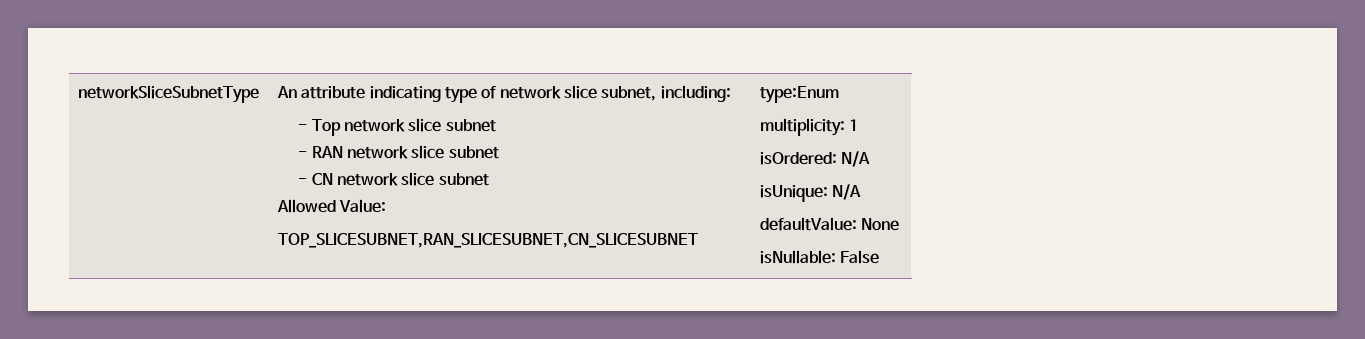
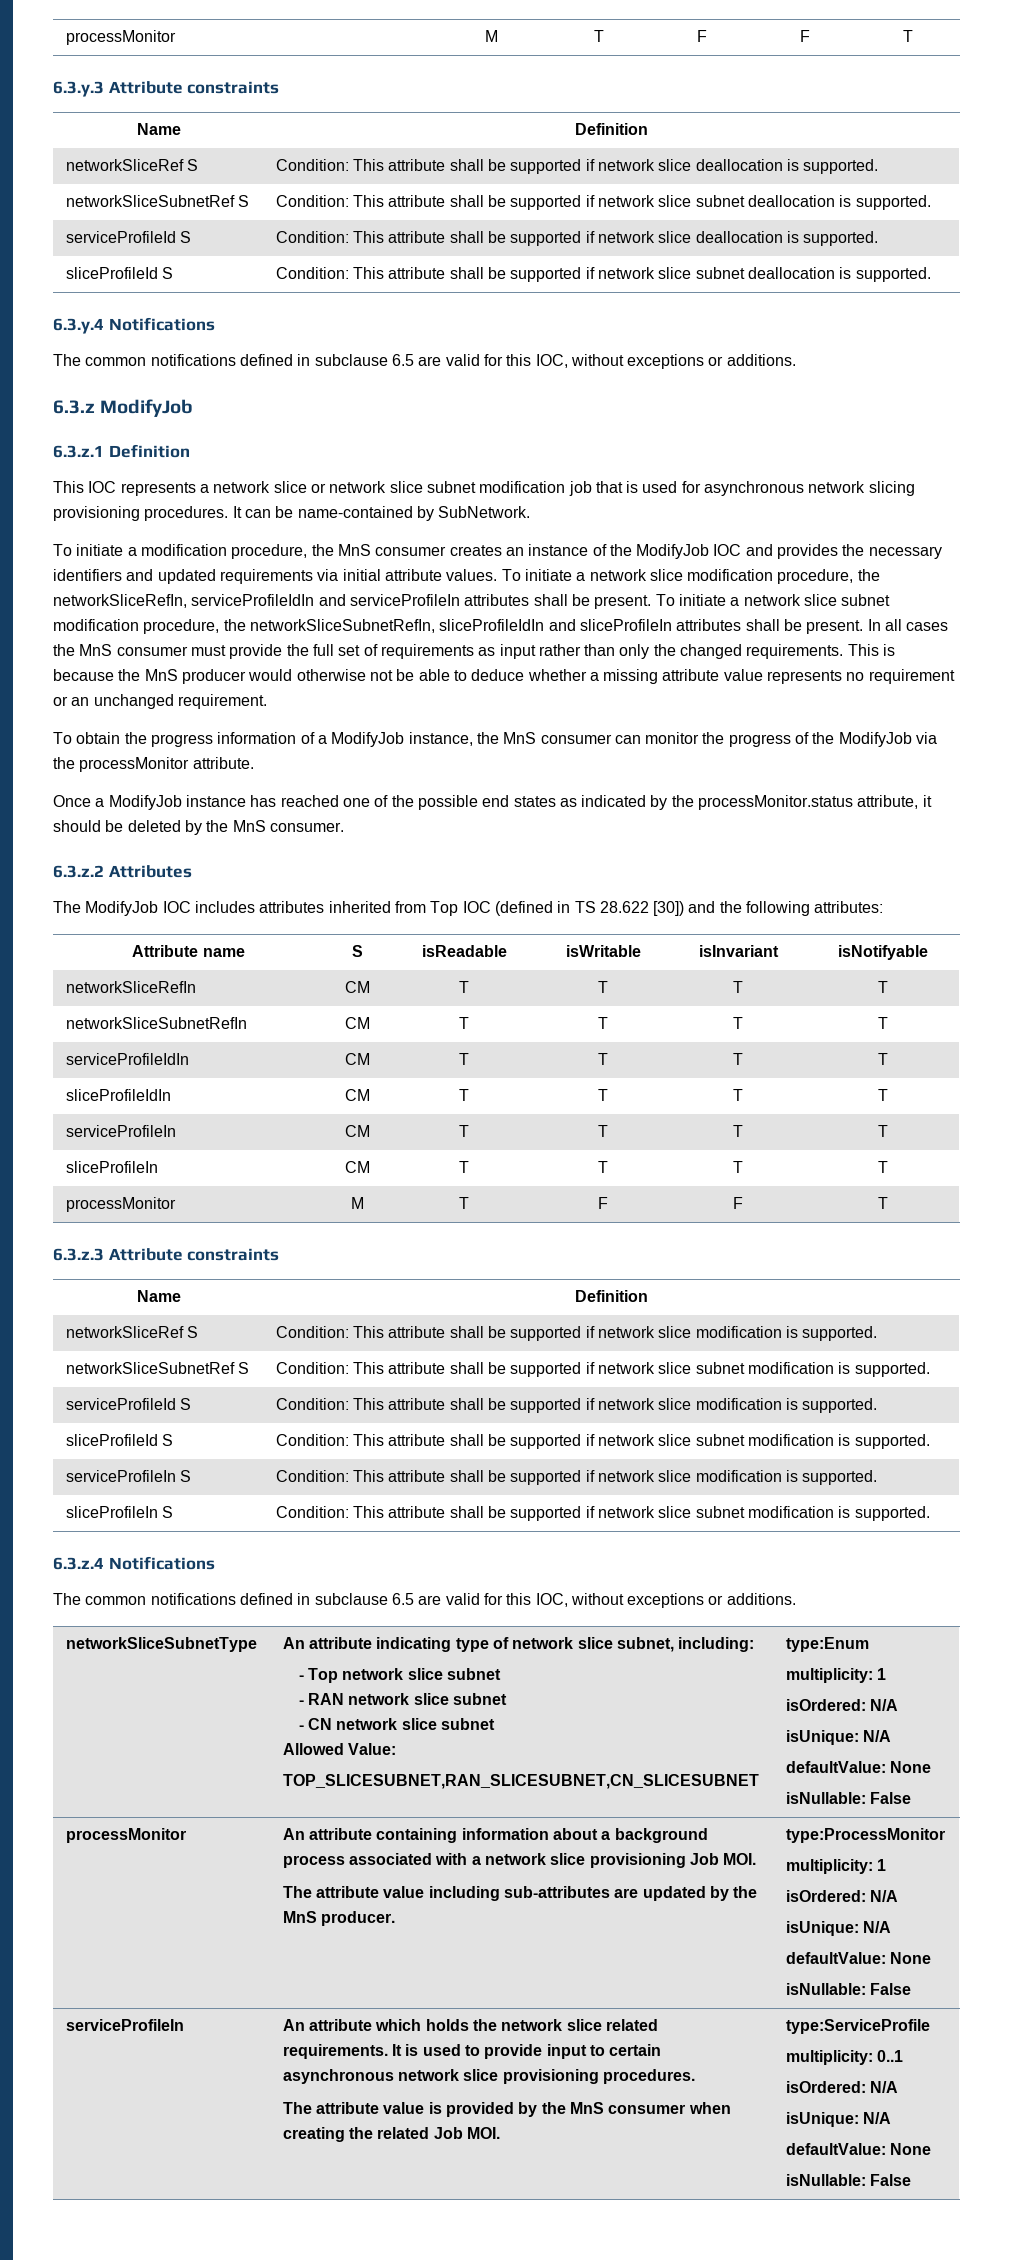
(78, 94) none -> [65,30,176,45] [485,30,498,42] [594,30,604,42] [697,30,707,42] [800,30,810,42] [903,30,913,42] [53,81,280,97] [136,123,181,135] [575,123,648,135] [65,159,199,171] [275,159,879,174] [65,195,250,207] [275,195,931,210] [65,231,192,243] [275,231,879,246] [65,267,174,279] [275,267,931,282] [53,317,215,334] [53,354,796,369] [53,399,194,417] [53,444,190,458] [53,481,915,496] [53,506,531,521] [53,544,942,559] [53,569,880,584] [53,594,891,609] [53,619,949,634] [53,644,896,659] [53,669,955,684] [53,694,267,709] [53,732,938,747] [53,757,254,772] [53,795,932,810] [53,820,344,835] [53,865,192,878] [53,901,884,916] [132,945,245,957] [352,945,363,957] [421,945,507,957] [565,945,641,957] [698,945,779,957] [838,945,928,960] [65,981,196,993] [345,981,370,993] [459,981,469,993] [598,981,608,993] [733,981,743,993] [878,981,888,993] [65,1017,247,1029] [345,1017,370,1029] [459,1017,469,1029] [598,1017,608,1029] [733,1017,743,1029] [878,1017,888,1029] [65,1053,189,1065] [345,1053,370,1065] [459,1053,469,1065] [598,1053,608,1065] [733,1053,743,1065] [878,1053,888,1065] [65,1089,171,1101] [345,1089,370,1101] [459,1089,469,1101] [598,1089,608,1101] [733,1089,743,1101] [878,1089,888,1101] [65,1125,176,1137] [345,1125,370,1137] [459,1125,469,1137] [598,1125,608,1137] [733,1125,743,1137] [878,1125,888,1137] [65,1161,158,1173] [345,1161,370,1173] [459,1161,469,1173] [598,1161,608,1173] [733,1161,743,1173] [878,1161,888,1173] [65,1197,176,1212] [351,1197,364,1209] [459,1197,469,1209] [598,1197,608,1209] [733,1197,743,1209] [878,1197,888,1209] [53,1248,280,1261] [136,1290,181,1302] [575,1290,648,1302] [65,1326,199,1338] [275,1326,878,1341] [65,1362,250,1374] [275,1362,930,1377] [65,1398,192,1410] [275,1398,878,1413] [65,1434,174,1446] [275,1434,930,1449] [65,1470,192,1482] [275,1470,878,1485] [65,1506,174,1518] [275,1506,930,1521] [53,1556,215,1570] [53,1593,796,1608] processMonitor | M | T | F | F | T // 6.3.y.3 Attribute constraints // Name | Definition // networkSliceRef S | Condition: This attribute shall be supported if network slice deallocation is supported. // networkSliceSubnetRef S | Condition: This attribute shall be supported if network slice subnet deallocation is supported. // serviceProfileId S | Condition: This attribute shall be supported if network slice deallocation is supported. // sliceProfileId S | Condition: This attribute shall be supported if network slice subnet deallocation is supported. // 6.3.y.4 Notifications // The common notifications defined in subclause 6.5 are valid for this IOC, without exceptions or additions. // 6.3.z ModifyJob // 6.3.z.1 Definition // This IOC represents a network slice or network slice subnet modification job that is used for asynchronous network slicing provisioning procedures. It can be name-contained by SubNetwork. // To initiate a modification procedure, the MnS consumer creates an instance of the ModifyJob IOC and provides the necessary identifiers and updated requirements via initial attribute values. To initiate a network slice modification procedure, the networkSliceRefIn, serviceProfileIdIn and serviceProfileIn attributes shall be present. To initiate a network slice subnet modification procedure, the networkSliceSubnetRefIn, sliceProfileIdIn and sliceProfileIn attributes shall be present. In all cases the MnS consumer must provide the full set of requirements as input rather than only the changed requirements. This is because the MnS producer would otherwise not be able to deduce whether a missing attribute value represents no requirement or an unchanged requirement. // To obtain the progress information of a ModifyJob instance, the MnS consumer can monitor the progress of the ModifyJob via the processMonitor attribute. // Once a ModifyJob instance has reached one of the possible end states as indicated by the processMonitor.status attribute, it should be deleted by the MnS consumer. // 6.3.z.2 Attributes // The ModifyJob IOC includes attributes inherited from Top IOC (defined in TS 28.622 [30]) and the following attributes: // Attribute name | S | isReadable | isWritable | isInvariant | isNotifyable // networkSliceRefIn | CM | T | T | T | T // networkSliceSubnetRefIn | CM | T | T | T | T // serviceProfileIdIn | CM | T | T | T | T // sliceProfileIdIn | CM | T | T | T | T // serviceProfileIn | CM | T | T | T | T // sliceProfileIn | CM | T | T | T | T // processMonitor | M | T | F | F | T // 6.3.z.3 Attribute constraints // Name | Definition // networkSliceRef S | Condition: This attribute shall be supported if network slice modification is supported. // networkSliceSubnetRef S | Condition: This attribute shall be supported if network slice subnet modification is supported. // serviceProfileId S | Condition: This attribute shall be supported if network slice modification is supported. // sliceProfileId S | Condition: This attribute shall be supported if network slice subnet modification is supported. // serviceProfileIn S | Condition: This attribute shall be supported if network slice modification is supported. // sliceProfileIn S | Condition: This attribute shall be supported if network slice subnet modification is supported. // 6.3.z.4 Notifications // The common notifications defined in subclause 6.5 are valid for this IOC, without exceptions or additions. //
(880, 257) none -> [65,1828,186,1843] [282,1828,708,1843] [282,1853,757,1868] [282,1886,758,1901] [282,1911,396,1926] [785,1828,945,1843] [785,1859,887,1874] [785,1890,899,1902] [785,1921,892,1936] [785,1952,932,1964] [785,1983,912,1995] [65,2019,184,2031] [282,2019,658,2031] [282,2044,662,2059] [282,2069,695,2084] [282,2102,731,2117] [282,2127,500,2142] [785,2019,930,2034] [785,2050,904,2065] [785,2081,899,2093] [785,2112,892,2127] [785,2143,932,2155] [785,2174,912,2186] // processMonitor | An attribute containing information about a background process associated with a network slice provisioning Job MOI. // The attribute value including sub-attributes are updated by the MnS producer. | type:ProcessMonitor // multiplicity: 1 // isOrdered: N/A // isUnique: N/A // defaultValue: None // isNullable: False // serviceProfileIn | An attribute which holds the network slice related requirements. It is used to provide input to certain asynchronous network slice provisioning procedures. // The attribute value is provided by the MnS consumer when creating the related Job MOI. | type:ServiceProfile // multiplicity: 0..1 // isOrdered: N/A // isUnique: N/A // defaultValue: None // isNullable: False

